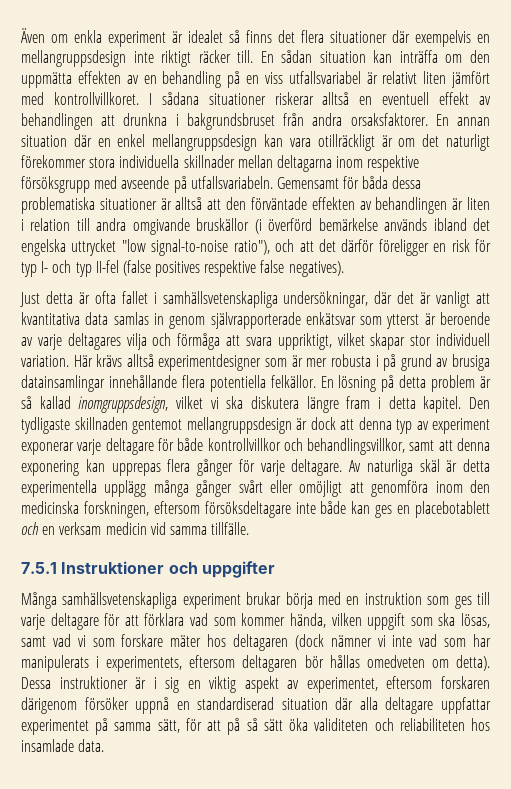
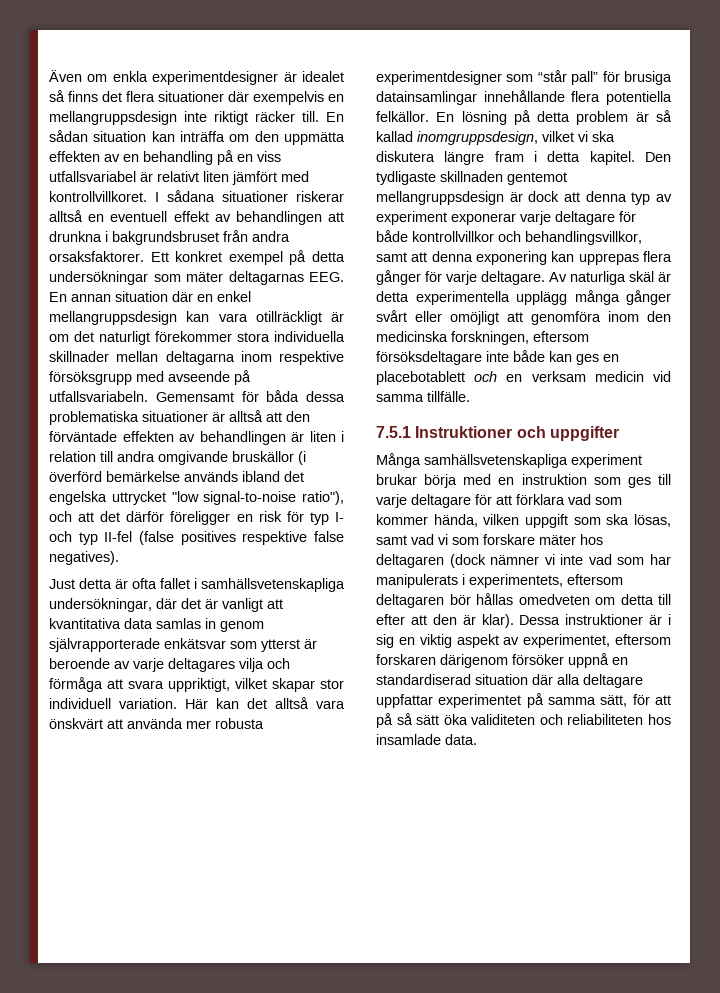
[108,31,166,47] experiment -> [152,71,279,85] experimentdesigner
(428, 119) none -> [150,250,345,265] [49,271,344,285] Ett konkret exempel på detta undersökningar som mäter deltagarnas EEG.
[96,354,449,371] krävs alltså experimentdesigner som är mer robusta i på grund av -> [216,697,345,709] [49,718,264,729] [376,70,620,85] kan det alltså vara önskvärt att använda mer robusta experimentdesigner som “står pall” för
[455,655,490,671] detta). -> [620,594,671,605] [376,614,514,628] detta till efter att den är klar).

